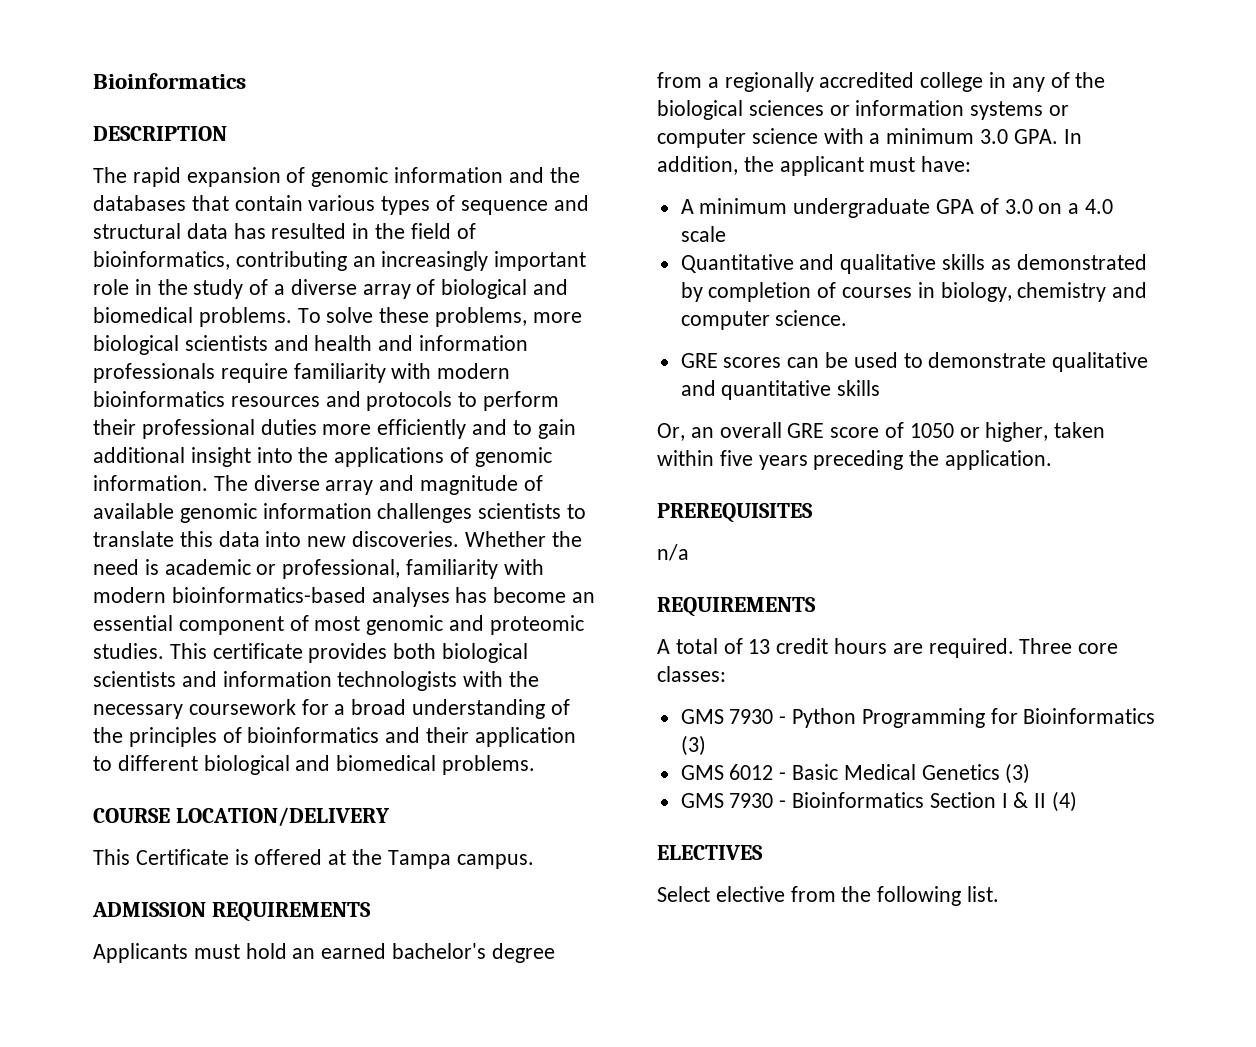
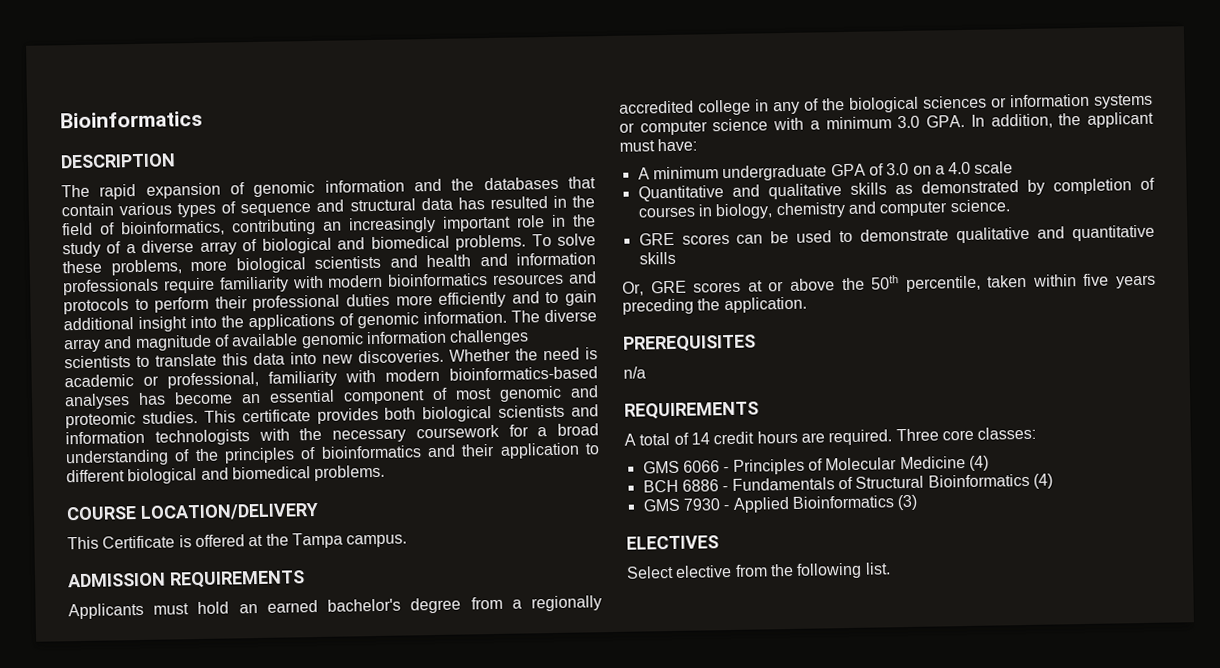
[690,422,1049,442] an overall GRE score of 1050 or higher, -> [650,275,981,294] GRE scores at or above the 50th percentile,
[748,639,771,654] 13 -> [690,432,710,445] 14
[729,708,1156,728] [680,735,706,756] [680,763,1031,784] [680,791,1078,812] 7930 - Python Programming for Bioinformatics (3) // GMS 6012 - Basic Medical Genetics (3) // GMS 7930 - Bioinformatics Section I & II (4) -> [682,455,989,475] [642,473,1053,493] [642,494,919,513] 6066 - Principles of Molecular Medicine (4) // BCH 6886 - Fundamentals of Structural Bioinformatics (4) // GMS 7930 - Applied Bioinformatics (3)

